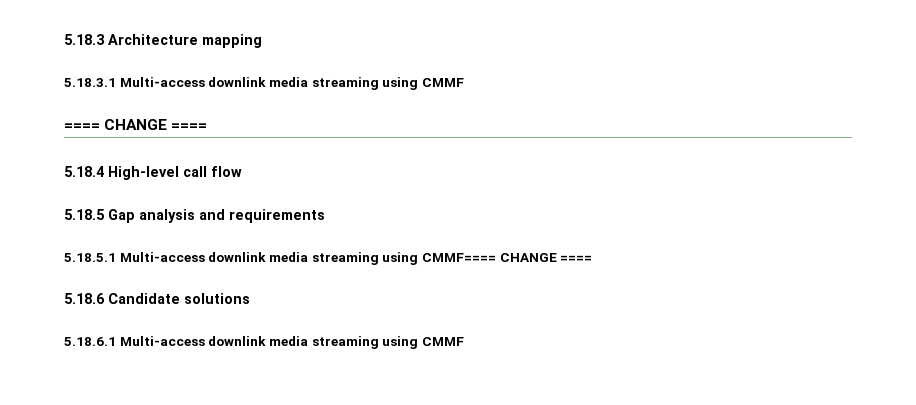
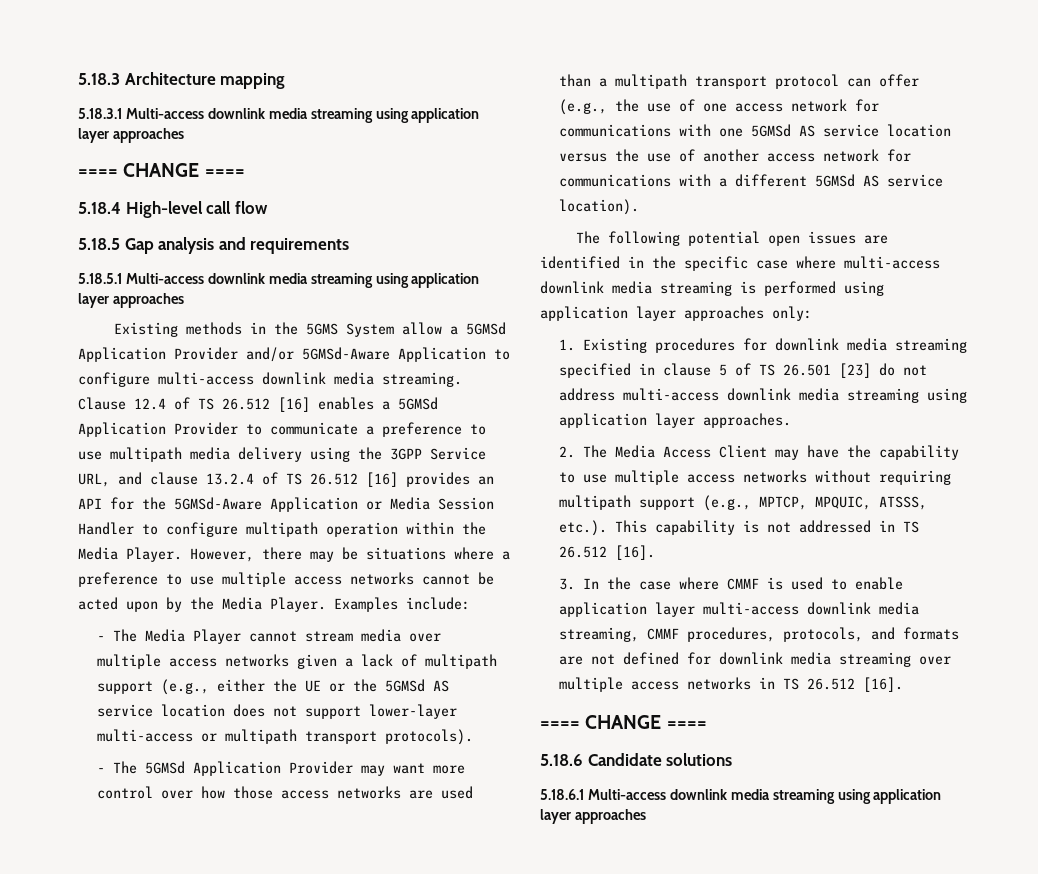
[421,78,464,87] CMMF -> [411,108,480,123] [78,128,184,143] application layer approaches
[421,253,496,262] CMMF==== -> [411,273,480,288] [78,293,184,308] [113,322,506,337] [78,347,510,362] [78,372,462,387] [78,397,438,412] [78,422,486,437] [78,447,486,462] [78,472,494,487] [78,497,494,512] [78,522,486,537] [78,547,510,562] [78,572,494,587] [78,597,470,612] [97,629,442,644] [97,654,498,669] [97,679,450,695] [97,704,458,719] [97,729,474,745] [97,761,466,776] [97,786,474,799] [559,74,920,89] [559,99,880,115] [559,124,952,137] [559,149,912,162] [559,174,944,187] [559,199,640,215] [575,231,888,246] [540,256,940,271] [540,281,884,296] [540,306,812,321] [559,338,968,353] [559,363,928,378] [559,388,968,403] [559,413,792,428] [559,445,960,460] [559,470,952,485] [559,495,928,511] [559,520,920,536] [559,545,656,560] [559,577,904,590] [559,602,920,617] [559,627,960,642] [559,652,952,667] [559,677,904,692] [540,721,580,729] application layer approaches // Existing methods in the 5GMS System allow a 5GMSd Application Provider and/or 5GMSd-Aware Application to configure multi-access downlink media streaming. Clause 12.4 of TS 26.512 [16] enables a 5GMSd Application Provider to communicate a preference to use multipath media delivery using the 3GPP Service URL, and clause 13.2.4 of TS 26.512 [16] provides an API for the 5GMSd-Aware Application or Media Session Handler to configure multipath operation within the Media Player. However, there may be situations where a preference to use multiple access networks cannot be acted upon by the Media Player. Examples include: // - The Media Player cannot stream media over multiple access networks given a lack of multipath support (e.g., either the UE or the 5GMSd AS service location does not support lower-layer multi-access or multipath transport protocols). // - The 5GMSd Application Provider may want more control over how those access networks are used than a multipath transport protocol can offer (e.g., the use of one access network for communications with one 5GMSd AS service location versus the use of another access network for communications with a different 5GMSd AS service location). // The following potential open issues are identified in the specific case where multi-access downlink media streaming is performed using application layer approaches only: // 1. Existing procedures for downlink media streaming specified in clause 5 of TS 26.501 [23] do not address multi-access downlink media streaming using application layer approaches. // 2. The Media Access Client may have the capability to use multiple access networks without requiring multipath support (e.g., MPTCP, MPQUIC, ATSSS, etc.). This capability is not addressed in TS 26.512 [16]. // 3. In the case where CMMF is used to enable application layer multi-access downlink media streaming, CMMF procedures, protocols, and formats are not defined for downlink media streaming over multiple access networks in TS 26.512 [16]. // ====
[421,337,464,346] CMMF -> [873,789,942,804] [540,809,646,824] application layer approaches

